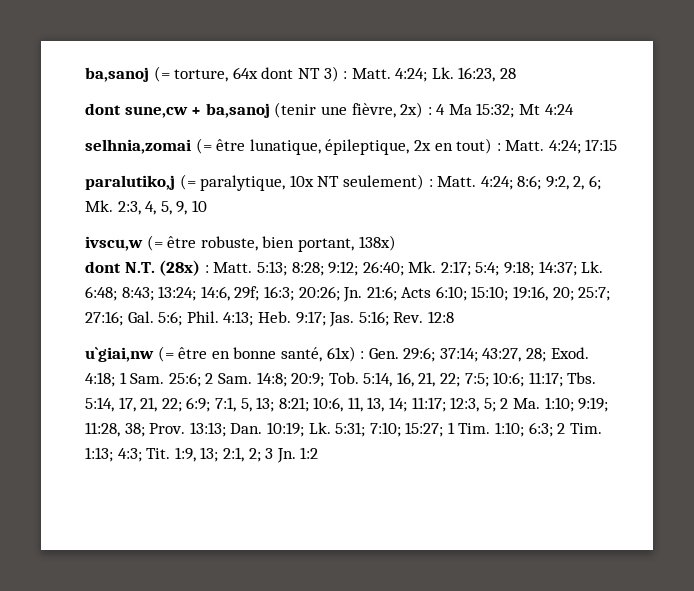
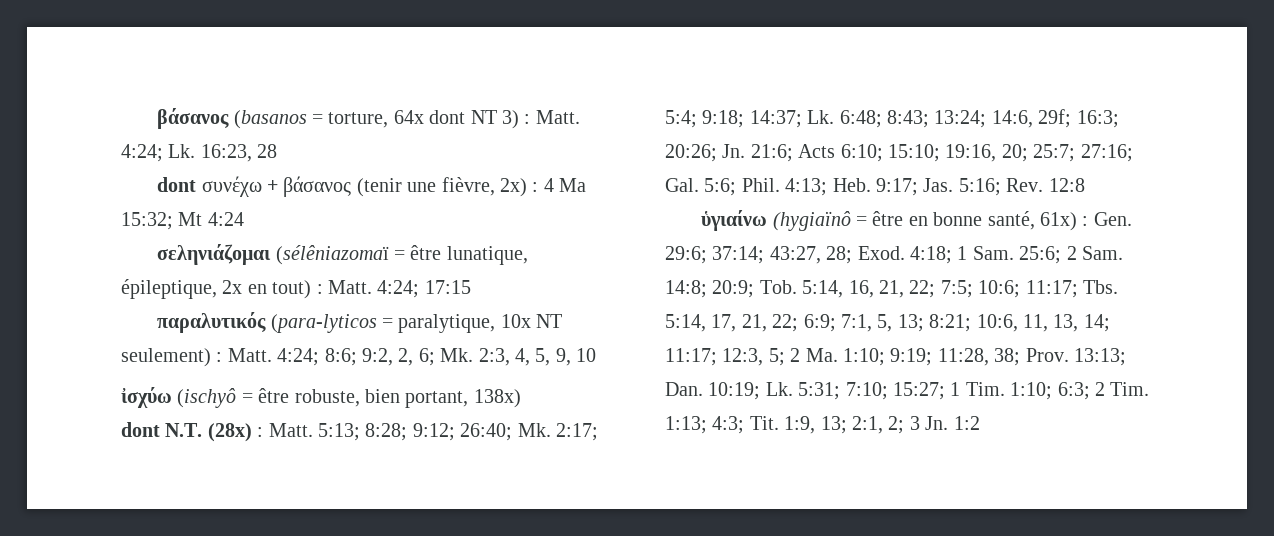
[85,66,170,82] ba,sanoj (= -> [157,108,323,129] βάσανος (basanos =
[124,103,270,118] sune,cw + ba,sanoj -> [201,176,352,197] συνέχω + βάσανος
[85,138,212,154] selhnia,zomai (= -> [157,244,405,265] σεληνιάζομαι (sélêniazomaï =
[85,174,196,190] paralutiko,j (= -> [157,312,393,333] παραλυτικός (para-lyticos =
[85,235,163,251] ivscu,w (= -> [121,387,253,408] ἰσχύω (ischyô =
[85,346,174,362] u`giai,nw (= -> [701,210,867,231] ὑγιαίνω (hygiaïnô =

